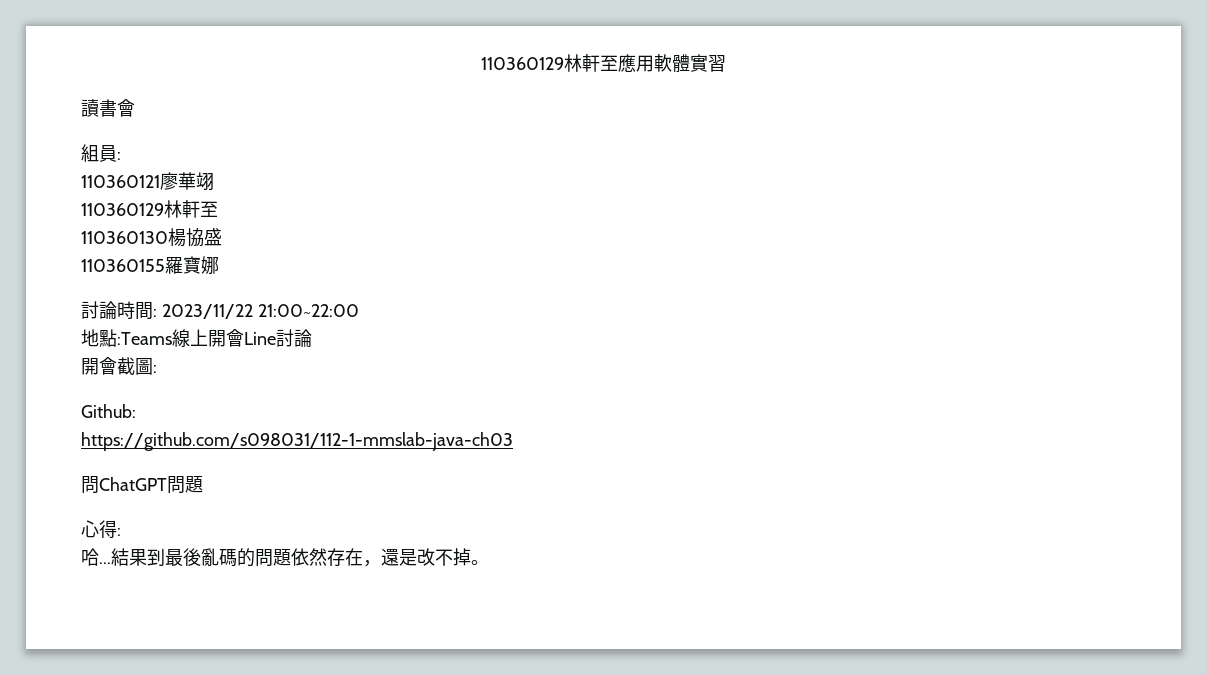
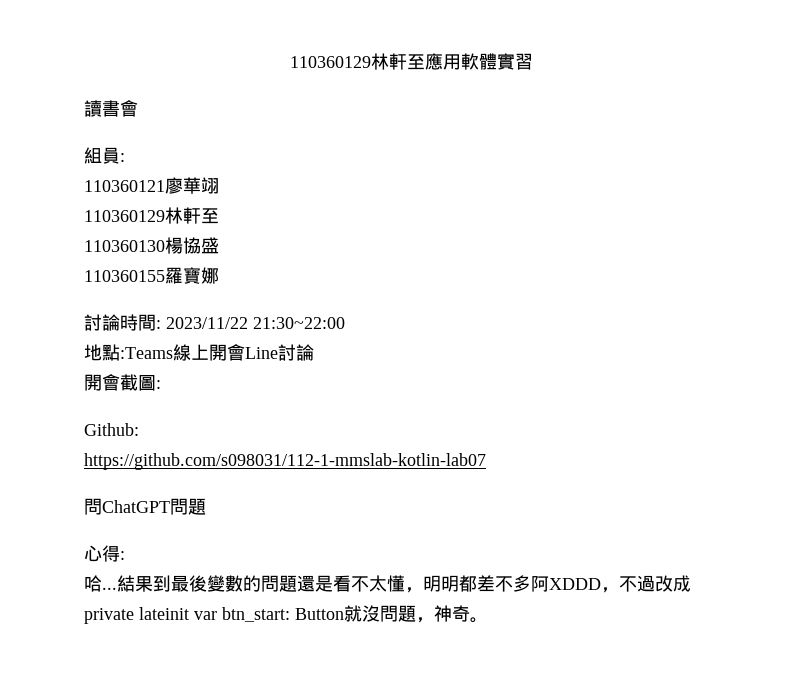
[257,304,359,317] 21:00~22:00 -> [253,317,345,329] 21:30~22:00
[81,432,513,451] https://github.com/s098031/112-1-mmslab-java-ch03 -> [84,453,486,470] https://github.com/s098031/112-1-mmslab-kotlin-lab07
[201,548,471,567] 亂碼的問題依然存在，還是改不掉 -> [207,575,691,593] [84,605,470,624] 變數的問題還是看不太懂，明明都差不多阿XDDD，不過改成private lateinit var btn_start: Button就沒問題，神奇

